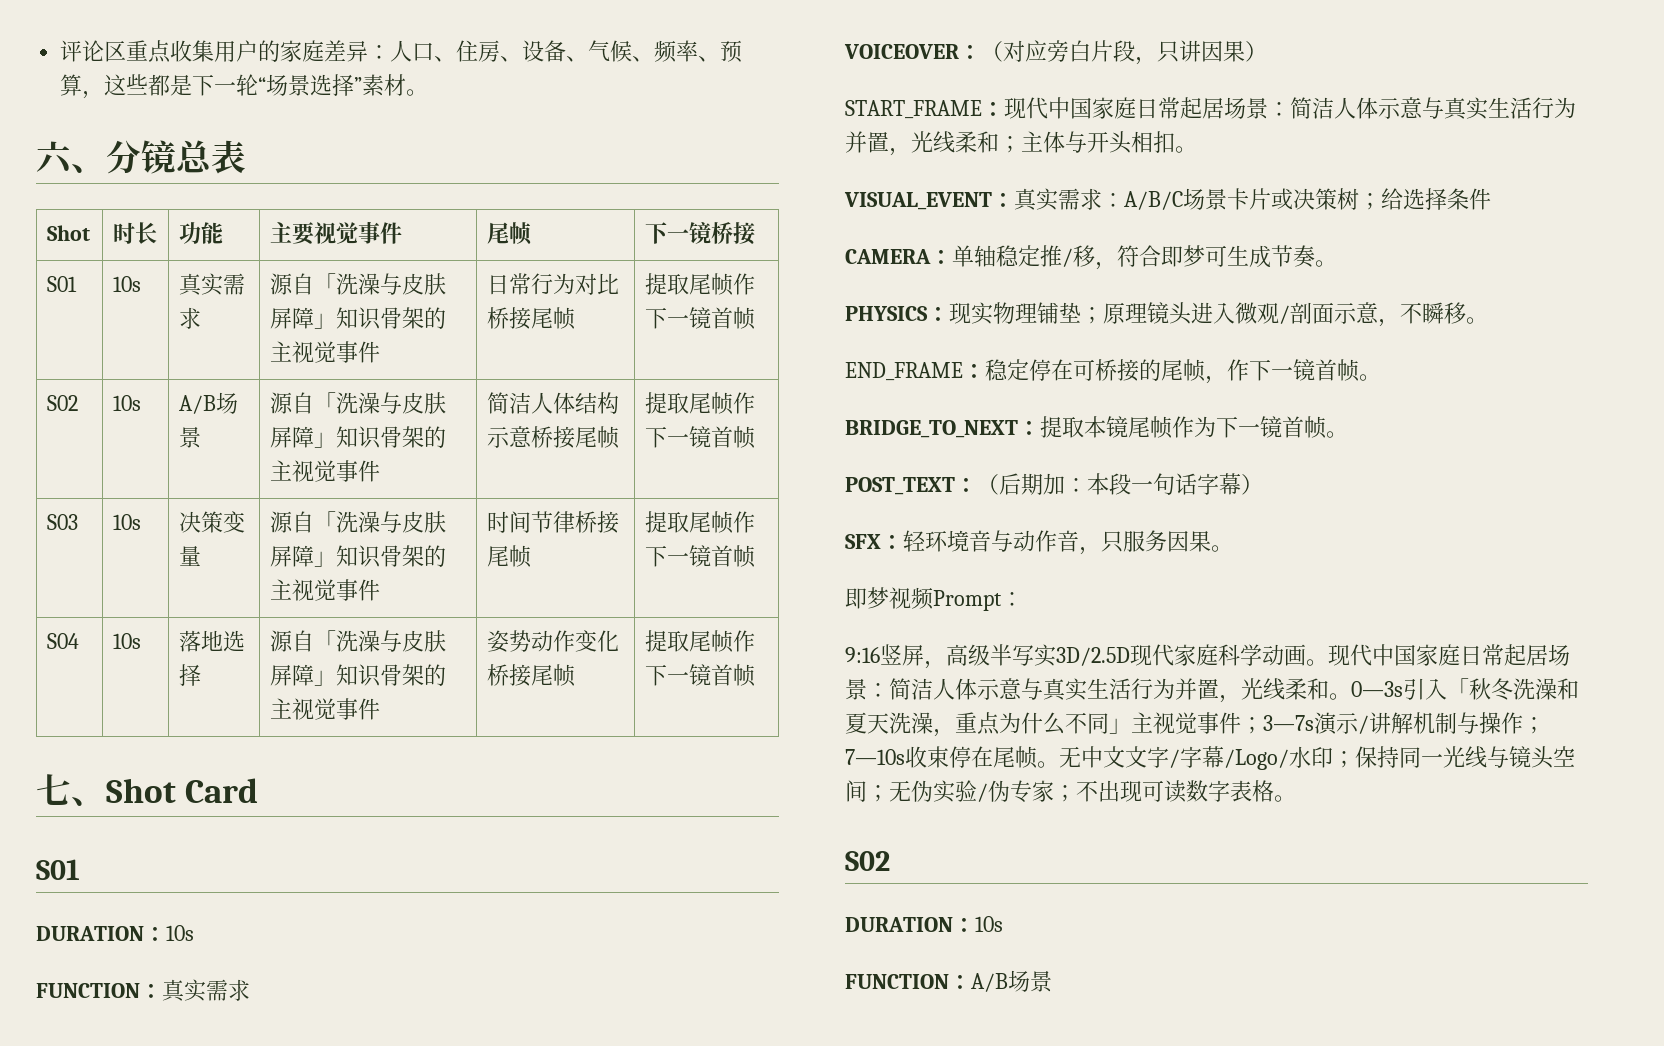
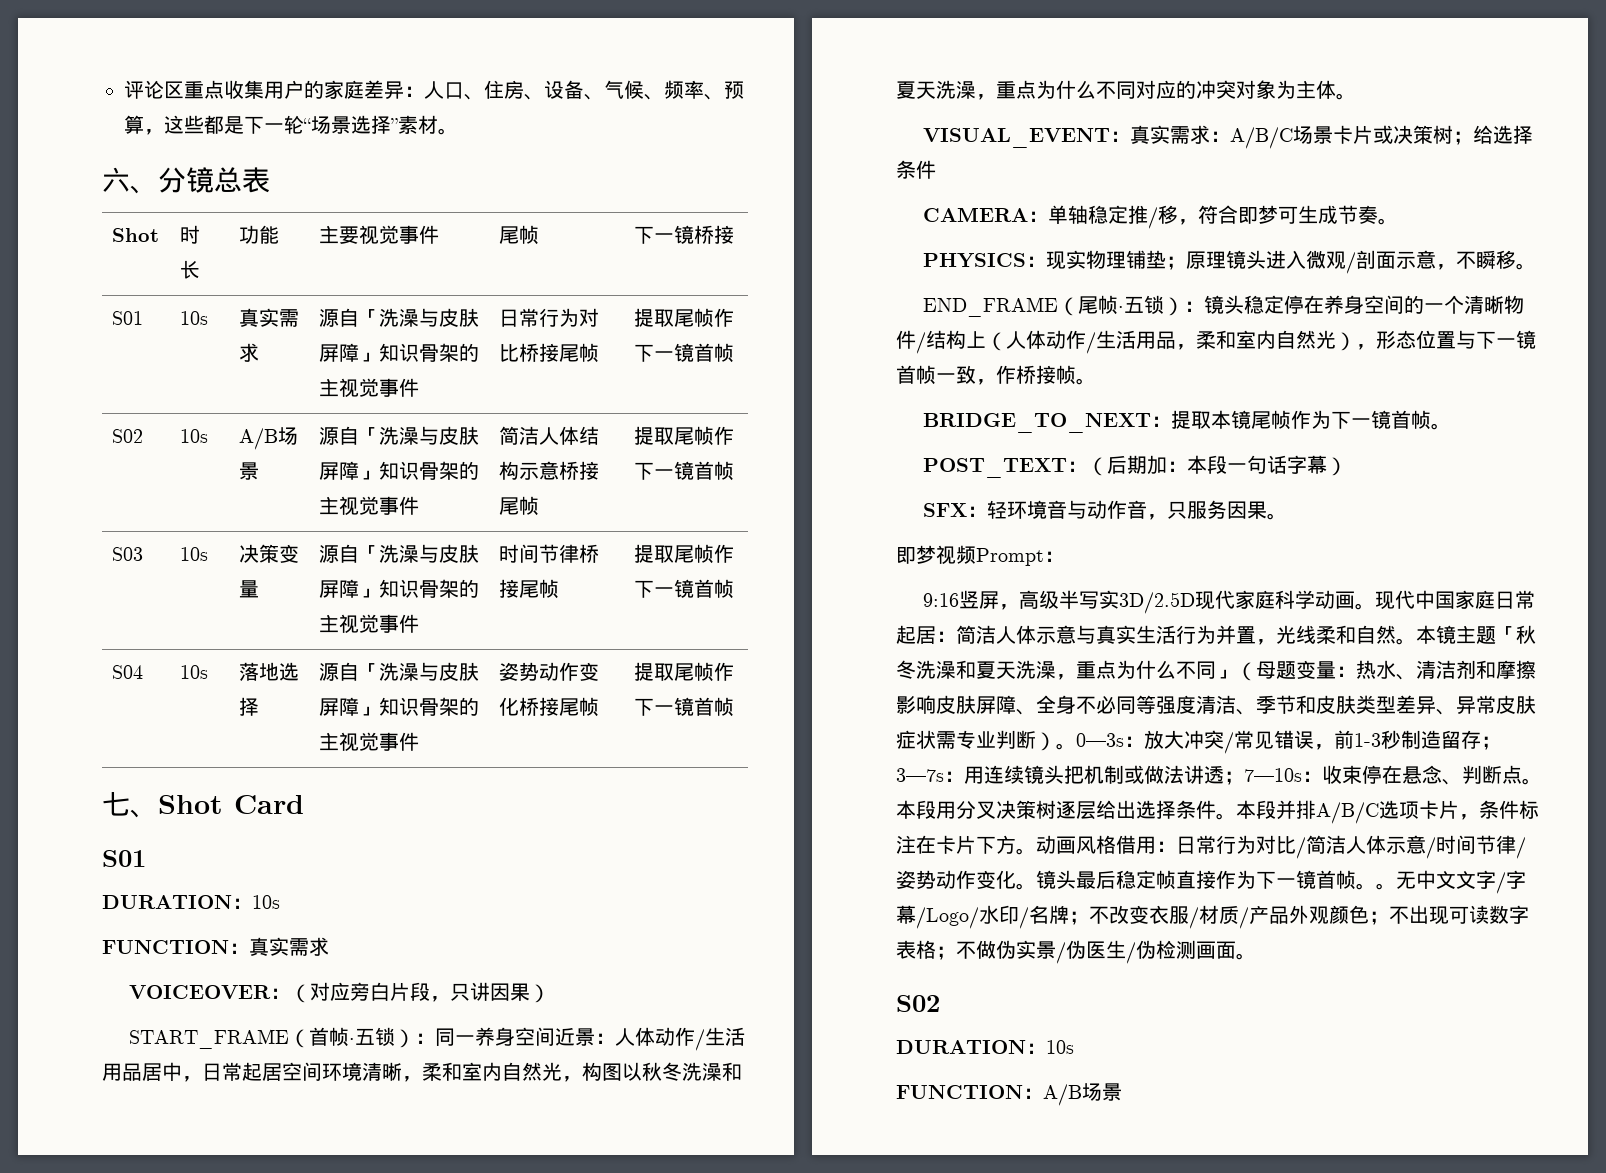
[982,97,1576,120] [845,131,1175,156] ：现代中国家庭日常起居场景：简洁人体示意与真实生活行为并置，光线柔和；主体与开头相扣 -> [289,1027,746,1051] [102,1062,742,1082] [896,80,1336,100] （首帧·五锁）：同一养身空间近景：人体动作/生活用品居中，日常起居空间环境清晰，柔和室内自然光，构图以秋冬洗澡和夏天洗澡，重点为什么不同对应的冲突对象为主体
[963,359,1337,384] ：稳定停在可桥接的尾帧，作下一镜首 -> [1058,295,1525,316] [896,330,1536,354] [896,365,1056,385] （尾帧·五锁）：镜头稳定停在养身空间的一个清晰物件/结构上（人体动作/生活用品，柔和室内自然光），形态位置与下一镜首帧一致，作桥接
[1548,644,1570,666] [845,678,867,700] 场景 -> (936, 635) none
[1329,678,1447,700] 。0—3s引入 -> [1356,625,1496,645] 自然。本镜主题
[1131,712,1545,735] [845,746,1038,769] 主视觉事件；3—7s演示/讲解机制与操作；7—10s收束停在尾帧 -> [1236,660,1536,681] [896,695,1536,715] [896,730,1501,754] [896,765,1542,785] [896,800,1539,824] [896,835,1526,859] [896,870,1376,890] （母题变量：热水、清洁剂和摩擦影响皮肤屏障、全身不必同等强度清洁、季节和皮肤类型差异、异常皮肤症状需专业判断）。0—3s：放大冲突/常见错误，前1-3秒制造留存；3—7s：用连续镜头把机制或做法讲透；7—10s：收束停在悬念、判断点。本段用分叉决策树逐层给出选择条件。本段并排A/B/C选项卡片，条件标注在卡片下方。动画风格借用：日常行为对比/简洁人体示意/时间节律/姿势动作变化。镜头最后稳定帧直接作为下一镜首帧。
[1333,746,1575,769] [845,780,1054,803] ；保持同一光线与镜头空间；无伪实验/伪专家 -> [1019,905,1369,929] /名牌；不改变衣服/材质/产品外观颜色
(1274, 791) none -> [936,940,1236,964] ；不做伪实景/伪医生/伪检测画面

